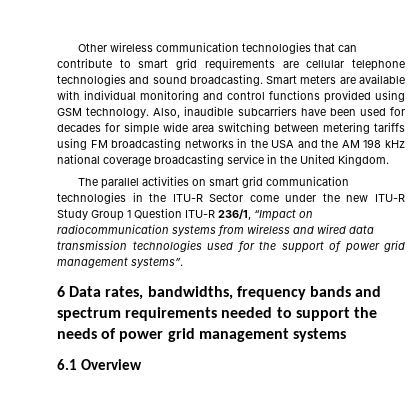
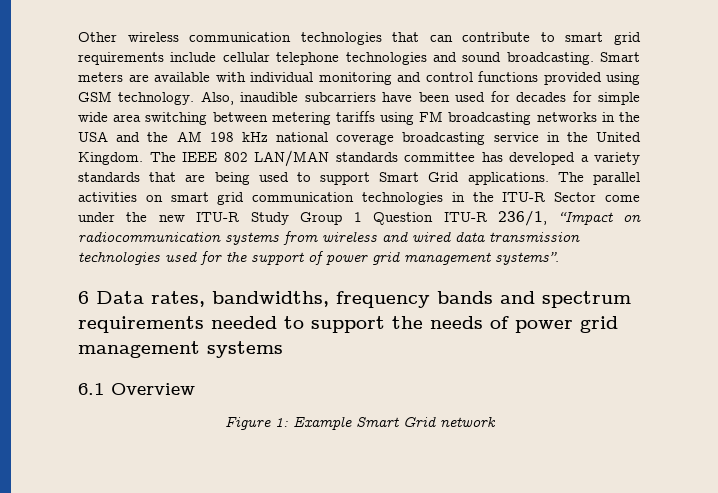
[282,61,299,68] are -> [170,52,217,62] include
(389, 160) // -> [149,150,640,167] [78,172,549,185] The IEEE 802 LAN/MAN standards committee has developed a variety standards that are being used to support Smart Grid applications.
(142, 364) none -> [224,416,496,430] // Figure 1: Example Smart Grid network

